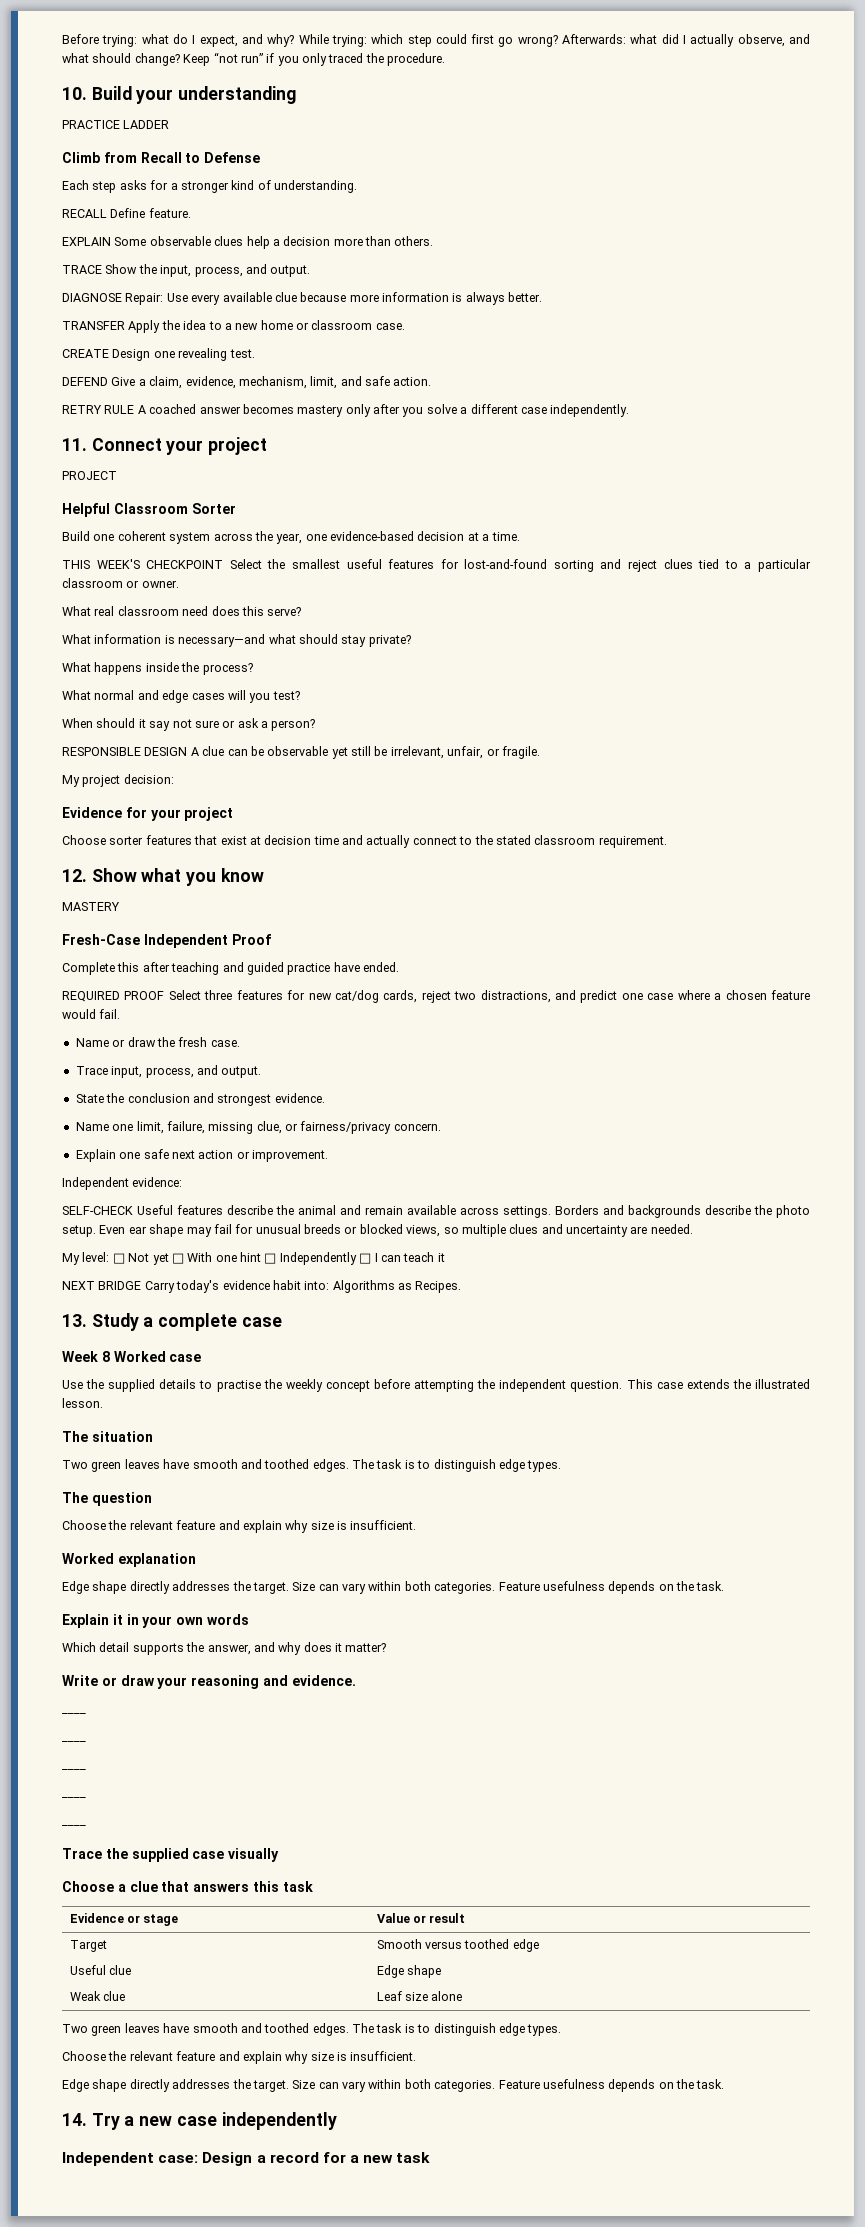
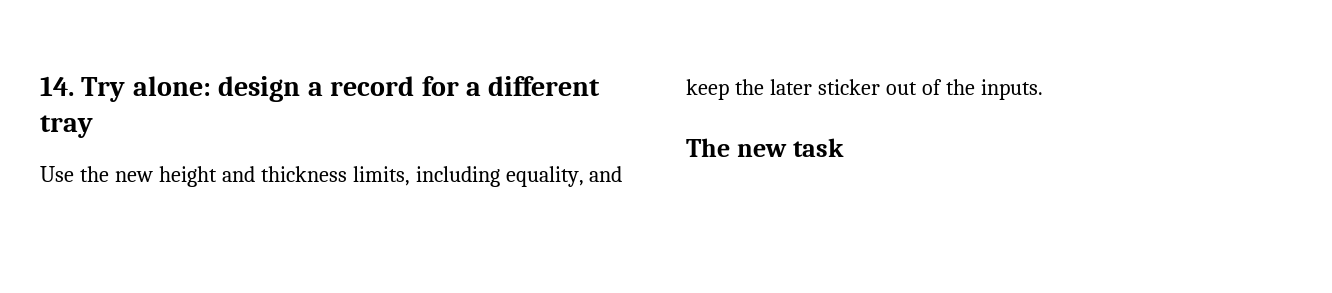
[62,34,811,47] [62,52,446,66] [62,86,297,104] [62,120,170,129] [62,152,261,163] [62,180,357,193] [62,208,191,218] [62,236,434,249] [62,264,311,277] [62,292,543,305] [62,320,405,333] [62,348,255,361] [62,376,432,389] [62,404,630,417] [62,437,268,455] [62,471,117,480] [62,503,236,517] [62,531,520,544] [62,559,812,572] [62,578,179,588] [62,606,302,616] [62,634,411,647] [62,662,253,675] [62,690,300,703] [62,718,316,731] [62,746,540,759] [62,774,174,787] [62,807,234,821] [62,835,667,848] [62,868,264,886] [62,902,120,911] [62,934,271,948] [62,962,399,975] [62,990,811,1003] [62,1009,121,1019] [75,1037,240,1047] [75,1065,262,1078] [75,1093,325,1106] [75,1121,441,1134] [75,1149,328,1162] [62,1177,183,1190] [62,1205,810,1218] [62,1224,693,1237] [62,1252,445,1265] [62,1280,462,1293] [62,1313,282,1331] [62,1351,202,1362] [62,1379,810,1392] [62,1398,103,1408] [62,1431,153,1442] [62,1459,562,1472] [62,1492,152,1506] [62,1520,417,1533] [62,1553,196,1567] [62,1581,725,1594] [62,1614,249,1628] [62,1642,387,1655] [62,1675,356,1689] [62,1713,86,1714] [62,1741,86,1742] [62,1769,86,1770] [62,1797,86,1798] [62,1825,86,1826] [62,1848,280,1862] [62,1881,313,1892] [69,1913,179,1926] [376,1913,466,1923] [69,1940,107,1952] [376,1939,539,1952] [69,1965,131,1975] [376,1965,441,1978] [69,1991,125,2001] [376,1991,463,2001] [62,2023,562,2036] [62,2051,417,2064] [62,2079,725,2092] [62,2112,337,2130] [62,2152,360,2166] Before trying: what do I expect, and why? While trying: which step could first go wrong? Afterwards: what did I actually observe, and what should change? Keep “not run” if you only traced the procedure. // 10. Build your understanding // PRACTICE LADDER // Climb from Recall to Defense // Each step asks for a stronger kind of understanding. // RECALL Define feature. // EXPLAIN Some observable clues help a decision more than others. // TRACE Show the input, process, and output. // DIAGNOSE Repair: Use every available clue because more information is always better. // TRANSFER Apply the idea to a new home or classroom case. // CREATE Design one revealing test. // DEFEND Give a claim, evidence, mechanism, limit, and safe action. // RETRY RULE A coached answer becomes mastery only after you solve a different case independently. // 11. Connect your project // PROJECT // Helpful Classroom Sorter // Build one coherent system across the year, one evidence-based decision at a time. // THIS WEEK'S CHECKPOINT Select the smallest useful features for lost-and-found sorting and reject clues tied to a particular classroom or owner. // What real classroom need does this serve? // What information is necessary—and what should stay private? // What happens inside the process? // What normal and edge cases will you test? // When should it say not sure or ask a person? // RESPONSIBLE DESIGN A clue can be observable yet still be irrelevant, unfair, or fragile. // My project decision: // Evidence for your project // Choose sorter features that exist at decision time and actually connect to the stated classroom requirement. // 12. Show what you know // MASTERY // Fresh-Case Independent Proof // Complete this after teaching and guided practice have ended. // REQUIRED PROOF Select three features for new cat/dog cards, reject two distractions, and predict one case where a chosen feature would fail. // Name or draw the fresh case. // Trace input, process, and output. // State the conclusion and strongest evidence. // Name one limit, failure, missing clue, or fairness/privacy concern. // Explain one safe next action or improvement. // Independent evidence: // SELF-CHECK Useful features describe the animal and remain available across settings. Borders and backgrounds describe the photo setup. Even ear shape may fail for unusual breeds or blocked views, so multiple clues and uncertainty are needed. // My level: □ Not yet □ With one hint □ Independently □ I can teach it // NEXT BRIDGE Carry today's evidence habit into: Algorithms as Recipes. // 13. Study a complete case // Week 8 Worked case // Use the supplied details to practise the weekly concept before attempting the independent question. This case extends the illustrated lesson. // The situation // Two green leaves have smooth and toothed edges. The task is to distinguish edge types. // The question // Choose the relevant feature and explain why size is insufficient. // Worked explanation // Edge shape directly addresses the target. Size can vary within both categories. Feature usefulness depends on the task. // Explain it in your own words // Which detail supports the answer, and why does it matter? // Write or draw your reasoning and evidence. // ____ // ____ // ____ // ____ // ____ // Trace the supplied case visually // Choose a clue that answers this task // Evidence or stage | Value or result // Target | Smooth versus toothed edge // Useful clue | Edge shape // Weak clue | Leaf size alone // Two green leaves have smooth and toothed edges. The task is to distinguish edge types. // Choose the relevant feature and explain why size is insufficient. // Edge shape directly addresses the target. Size can vary within both categories. Feature usefulness depends on the task. // 14. Try a new case independently // Independent case: Design a record for a -> [40,76,601,102] [40,115,93,138] [40,166,623,187] [686,79,1043,100] [686,138,730,157] 14. Try alone: design a record for a different tray // Use the new height and thickness limits, including equality, and keep the later sticker out of the inputs. // The

